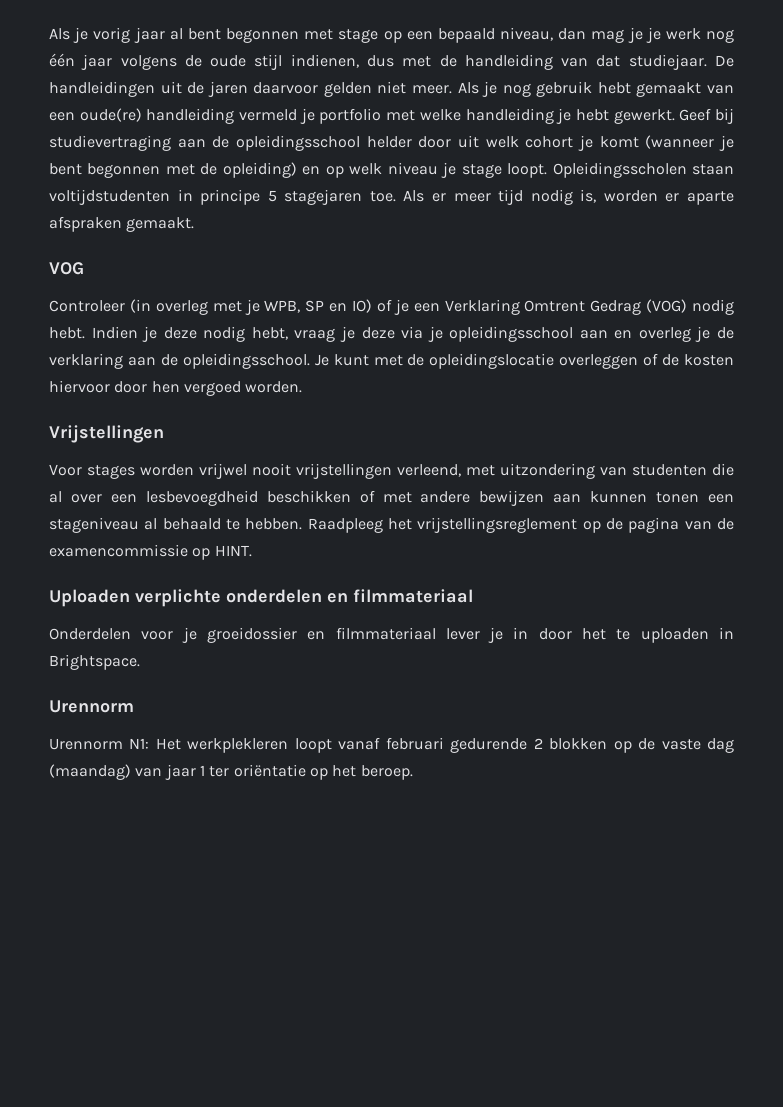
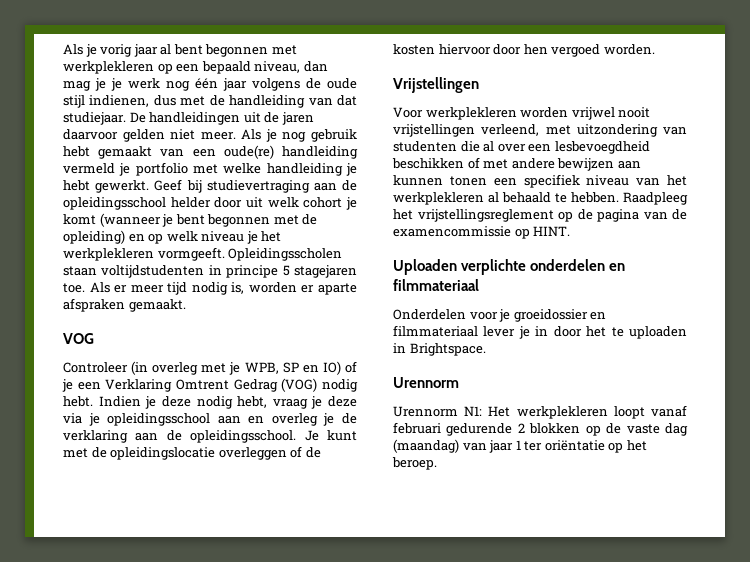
[338,29,379,43] stage -> [63,61,154,74] werkplekleren
[461,163,548,178] stage loopt. -> [261,231,282,242] [63,247,225,261] het werkplekleren vormgeeft.
[87,465,135,479] stages -> [425,107,517,120] werkplekleren
[49,517,139,533] stageniveau -> [523,174,687,188] [393,192,484,205] specifiek niveau van het werkplekleren

